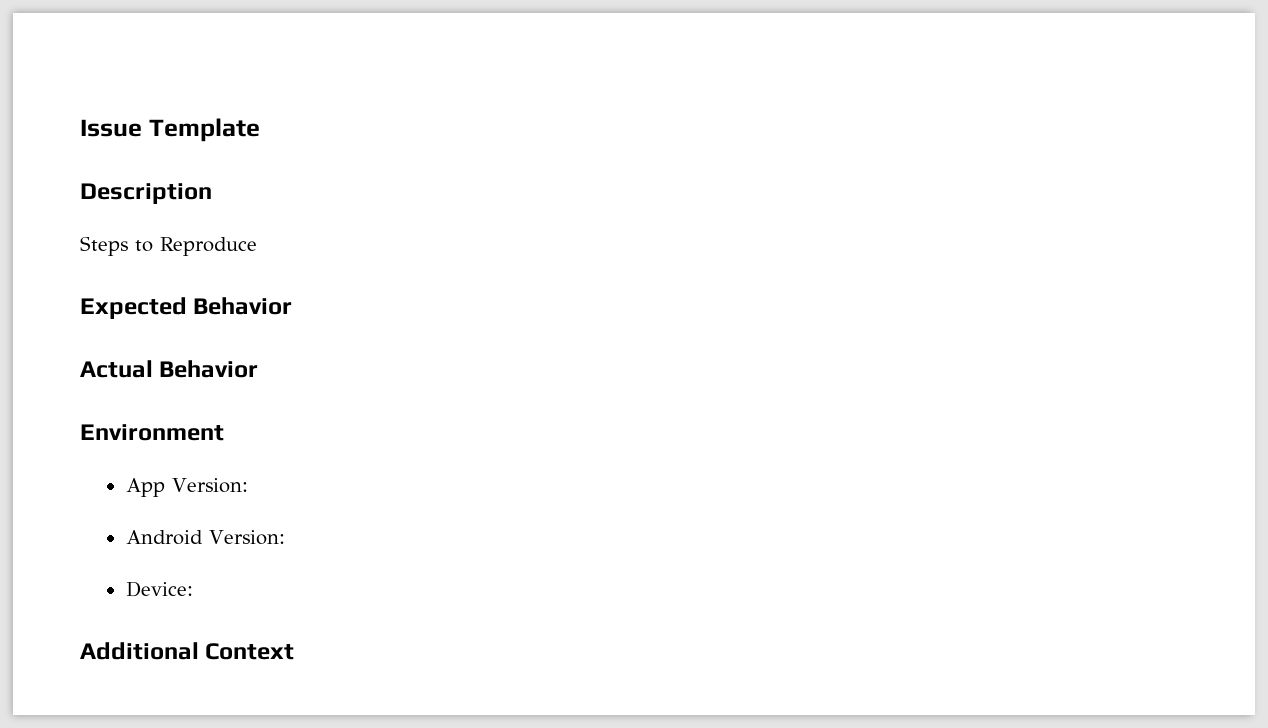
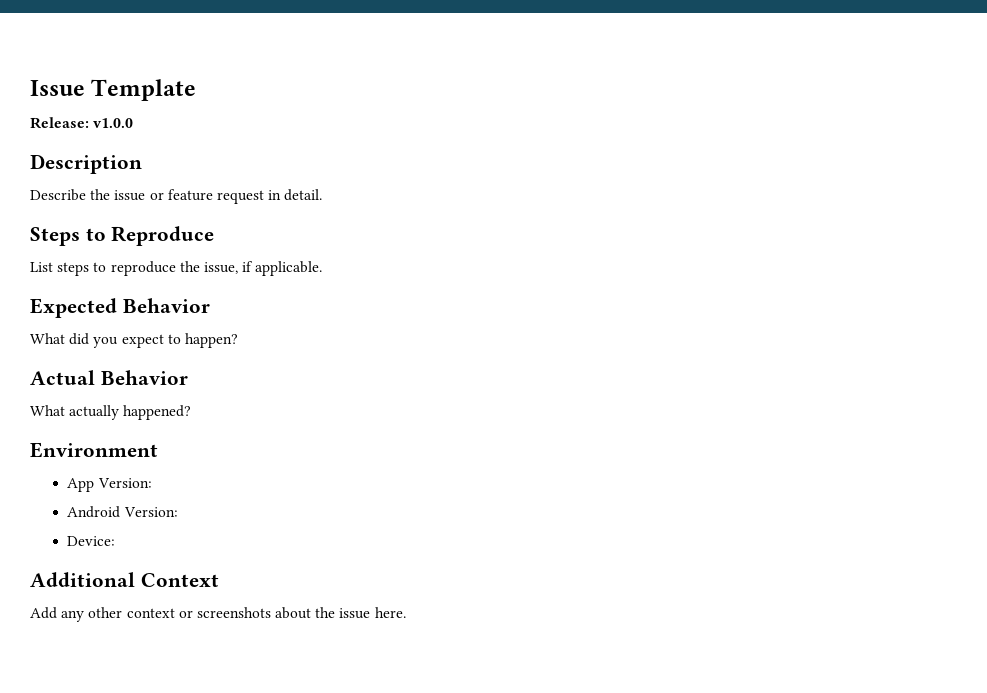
(260, 130) none -> [30,117,134,129] // Release: v1.0.0
[80,236,257,256] [80,297,293,319] Steps to Reproduce // Expected Behavior -> [30,189,323,204] [30,226,215,246] [30,261,323,276] [30,298,210,318] [30,333,238,348] Describe the issue or feature request in detail. // Steps to Reproduce // List steps to reproduce the issue, if applicable. // Expected Behavior // What did you expect to happen?
(259, 369) none -> [30,405,192,420] // What actually happened?
(295, 651) none -> [30,607,406,622] // Add any other context or screenshots about the issue here.

